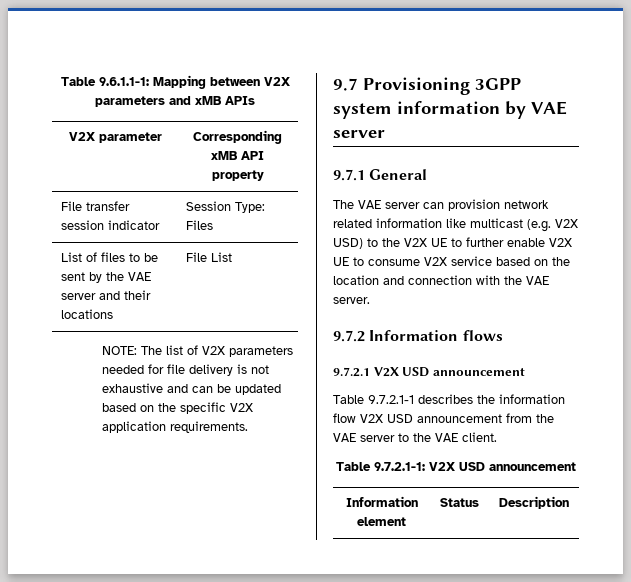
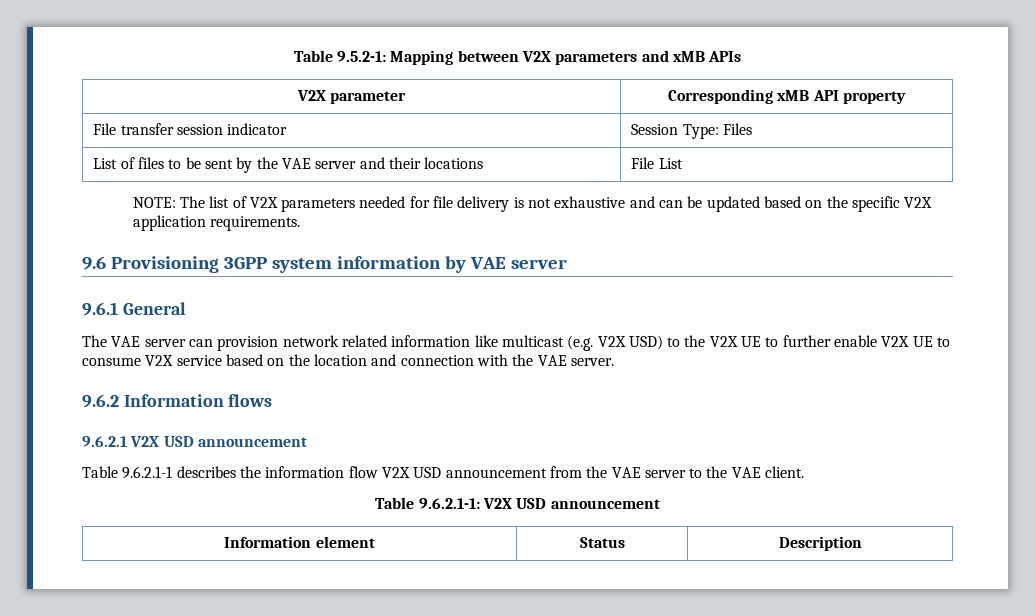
[60,77,149,86] Table 9.6.1.1-1: -> [293,50,387,62] Table 9.5.2-1:
[333,78,358,91] 9.7 -> [82,256,106,270] 9.6
[333,169,365,181] 9.7.1 -> [82,302,118,316] 9.6.1
[333,330,365,342] 9.7.2 -> [82,394,119,408] 9.6.2
[333,367,370,377] 9.7.2.1 -> [82,436,127,447] 9.6.2.1
[368,395,414,404] 9.7.2.1-1 -> [122,466,173,479] 9.6.2.1-1
[374,462,425,471] 9.7.2.1-1: -> [418,498,480,509] 9.6.2.1-1:

